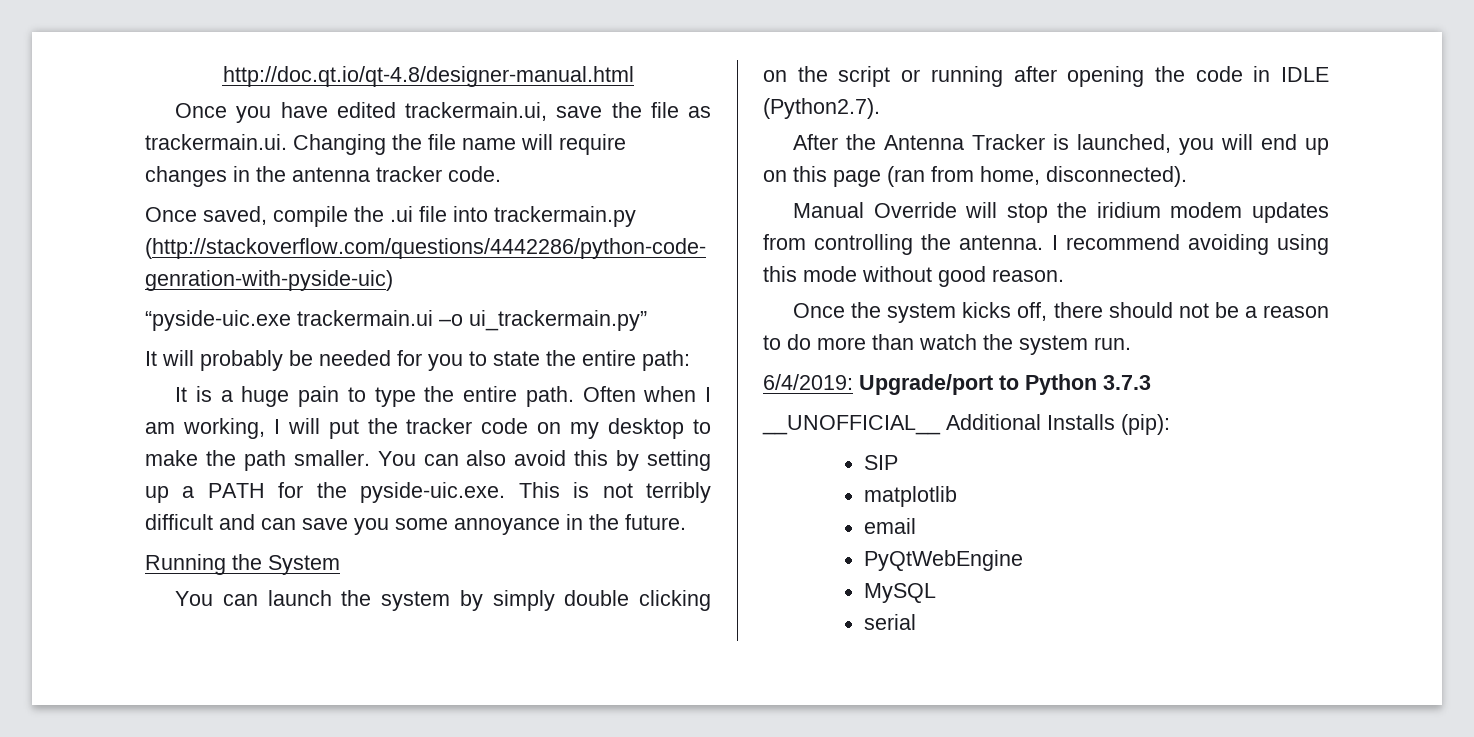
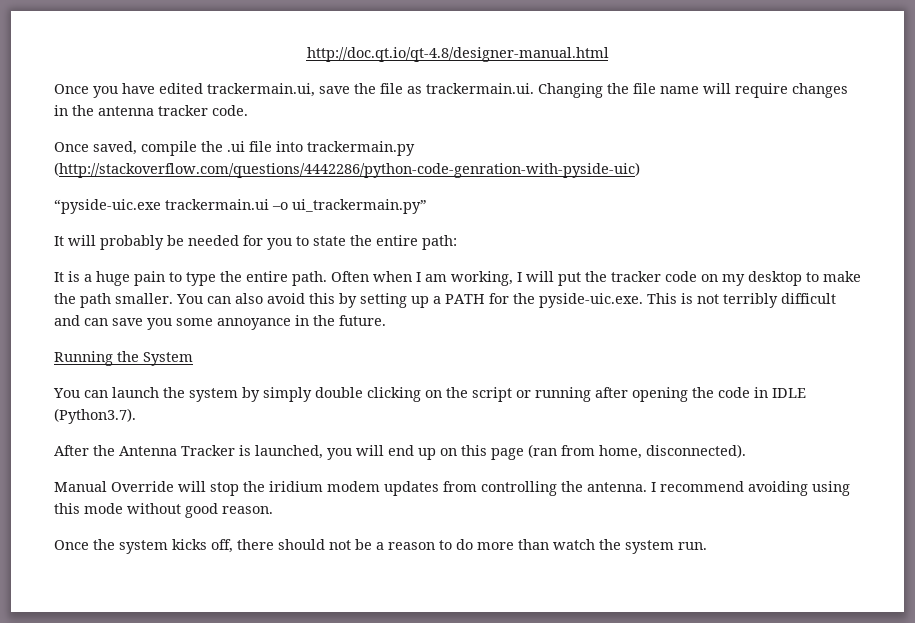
[763,98,880,119] (Python2.7). -> [54,408,136,424] (Python3.7).
[763,374,1151,395] [762,414,1170,435] [864,455,899,470] [864,486,958,507] [864,518,917,534] [864,550,1024,571] [864,583,937,603] [864,614,917,630] // 6/4/2019: Upgrade/port to Python 3.7.3 // __UNOFFICIAL__ Additional Installs (pip): // SIP // matplotlib // email // PyQtWebEngine // MySQL // serial -> (707, 546) none

